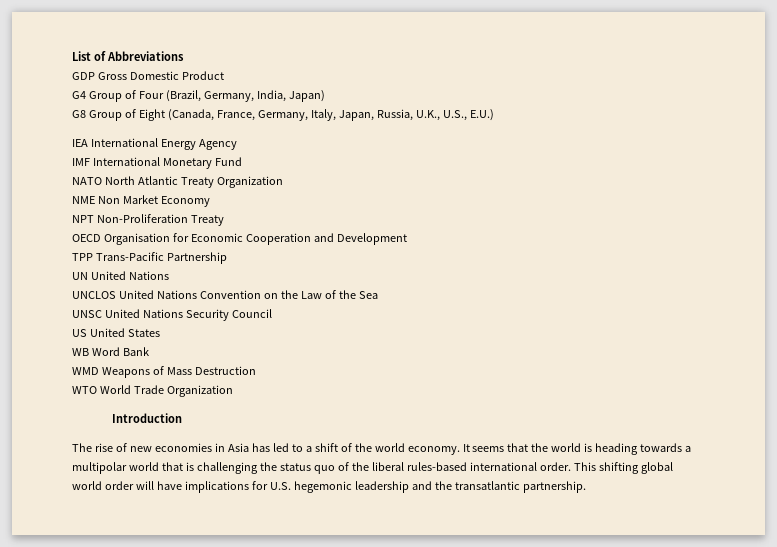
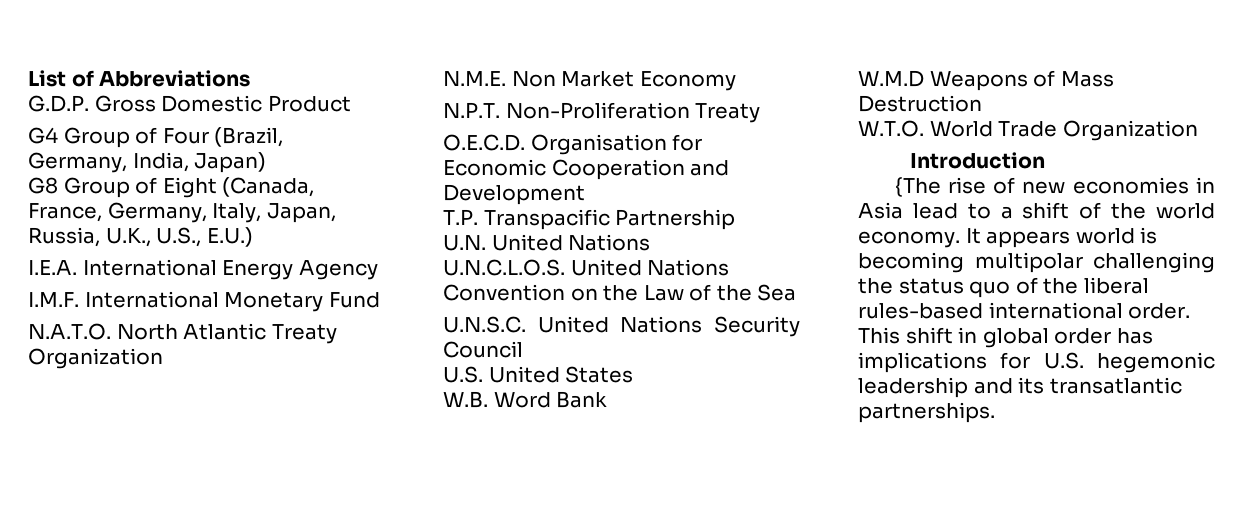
[72,72,95,80] GDP -> [28,95,89,112] G.D.P.
[72,139,88,147] IEA -> [28,260,77,275] I.E.A.
[72,158,90,166] IMF -> [28,292,79,307] I.M.F.
[72,177,102,185] NATO -> [28,323,111,340] N.A.T.O.
[72,196,95,204] NME -> [443,71,506,86] N.M.E.
[72,215,94,223] NPT -> [443,102,500,118] N.P.T.
[72,234,101,242] OECD -> [443,134,525,151] O.E.C.D.
[72,252,164,261] TPP Trans-Pacific -> [443,209,610,230] T.P. Transpacific
[72,272,88,280] UN -> [443,235,486,251] U.N.
[72,291,116,299] UNCLOS -> [443,259,565,276] U.N.C.L.O.S.
[72,310,102,318] UNSC -> [443,316,526,333] U.N.S.C.
[72,329,87,337] US -> [443,366,483,383] U.S.
[72,348,89,356] WB -> [443,391,488,408] W.B.
[72,367,99,375] WMD -> [858,70,924,87] W.M.D
[72,386,97,394] WTO -> [858,120,924,137] W.T.O.
[72,443,92,452] The -> [894,177,941,197] {The
[251,443,289,452] has led -> [912,203,958,219] lead
[472,443,692,455] [72,462,194,474] seems that the world is heading towards a multipolar world that is -> [986,227,1158,248] [858,252,1083,273] appears world is becoming multipolar
[598,462,673,474] [72,481,182,490] shifting global world order will have -> [905,327,1153,348] shift in global order has
[434,481,586,493] the transatlantic partnership. -> [1018,377,1182,394] [858,402,995,423] its transatlantic partnerships.

